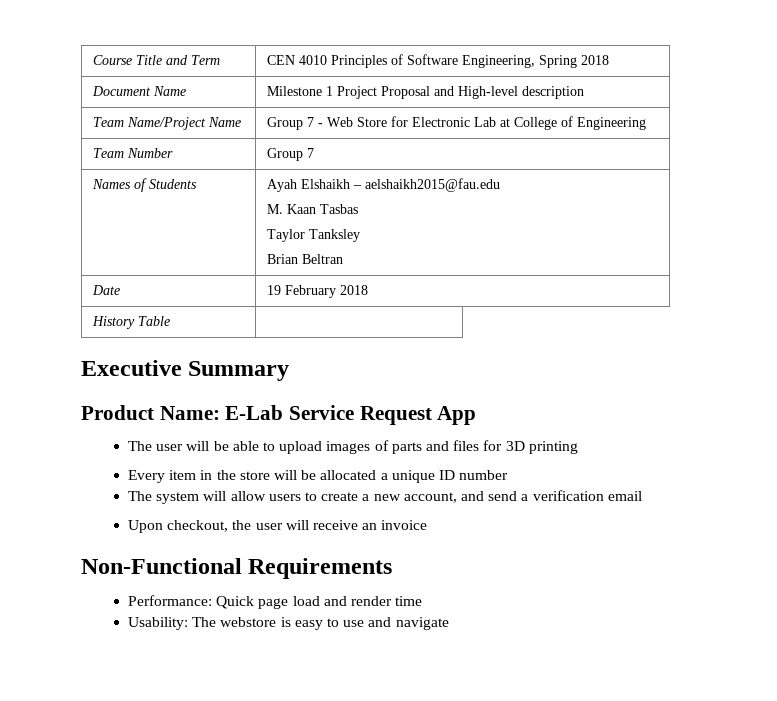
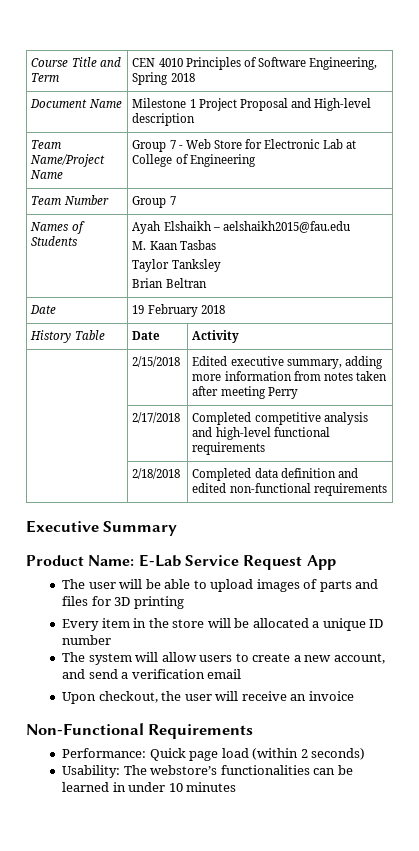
(170, 321) none -> [132,331,161,340] [192,330,240,343] [132,356,181,367] [192,356,383,369] [192,371,387,381] [192,386,298,399] [132,412,181,423] [192,412,368,425] [192,427,330,440] [192,442,266,455] [132,468,181,479] [192,468,358,481] [192,483,387,496] Date | Activity // | 2/15/2018 | Edited executive summary, adding more information from notes taken after meeting Perry // | 2/17/2018 | Completed competitive analysis and high-level functional requirements // | 2/18/2018 | Completed data definition and edited non-functional requirements
[323,596,423,606] and render time -> [252,748,366,760] (within 2 seconds)
[220,617,449,630] webstore is easy to use and navigate -> [150,765,353,775] [62,782,237,792] webstore’s functionalities can be learned in under 10 minutes

